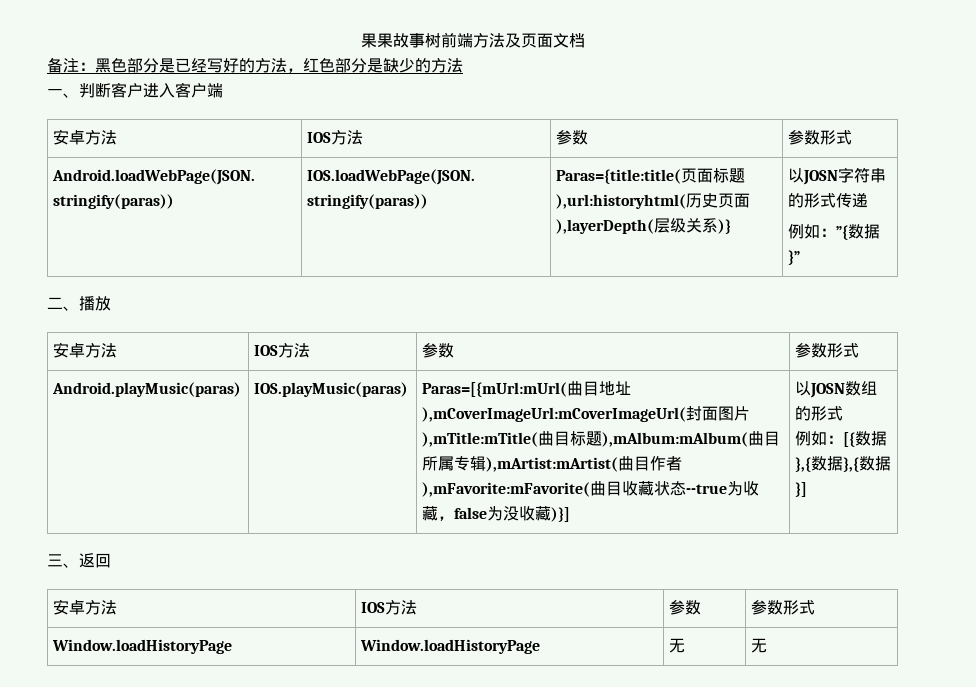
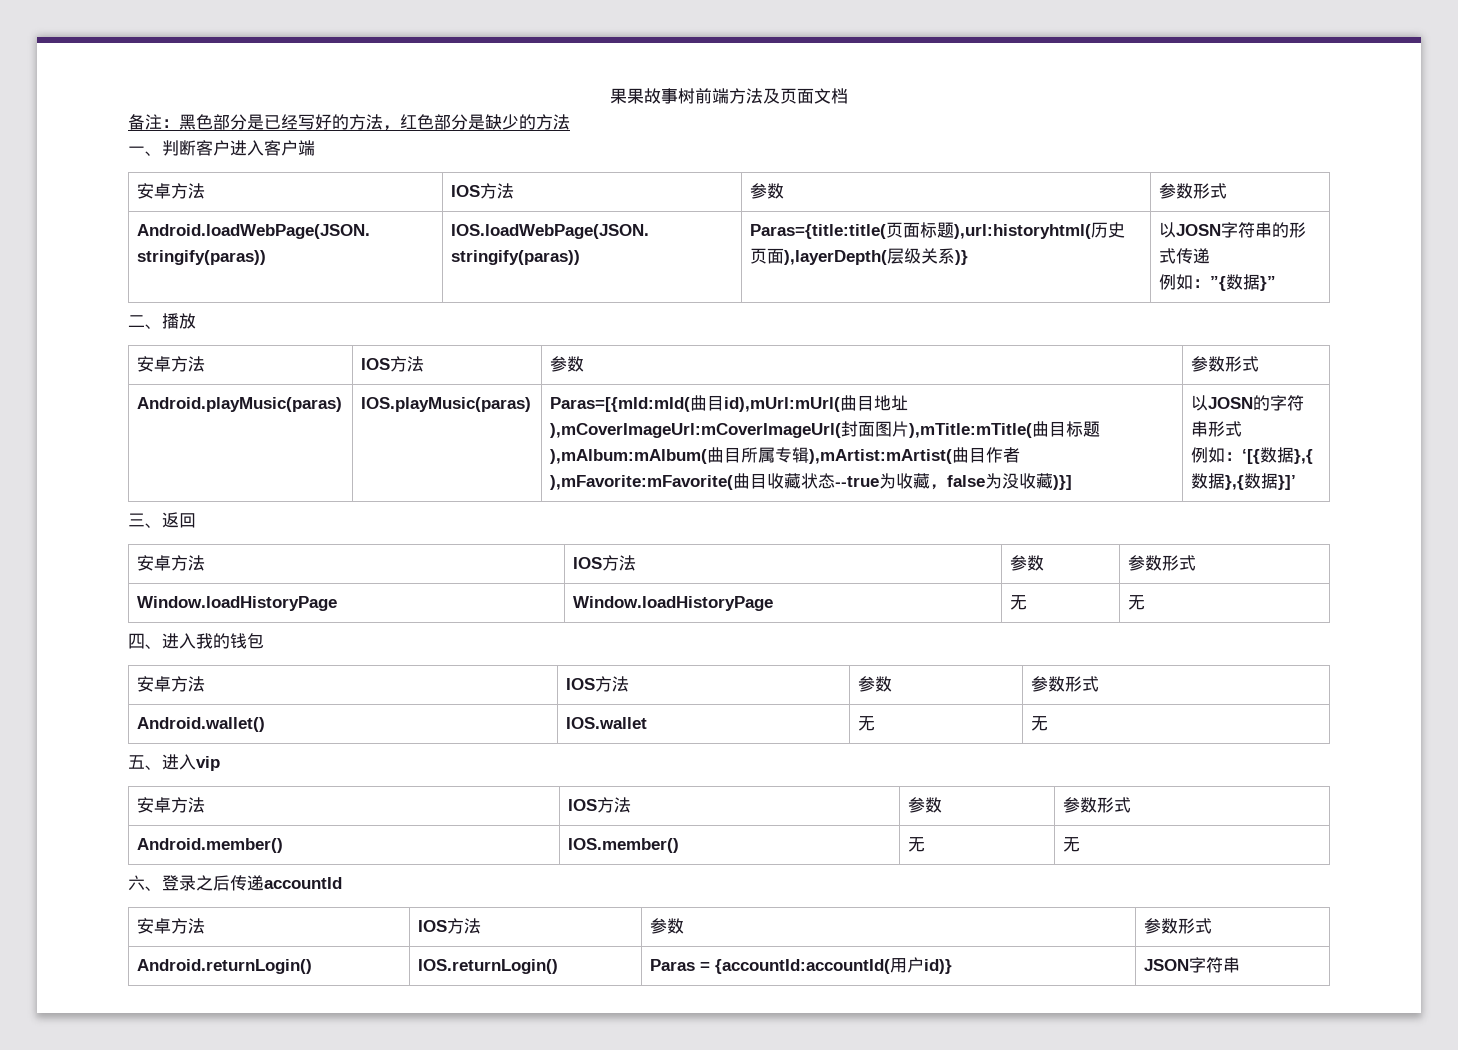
[422,382,568,397] Paras=[{mUrl:mUrl( -> [550,395,841,412] Paras=[{mId:mId(曲目id),mUrl:mUrl(
[845,381,878,396] [795,406,812,421] 数组的 -> [1253,395,1305,411] [1191,421,1209,437] 的字符串
[843,432,856,447] [{ -> [1242,449,1261,464] ‘[{
[795,482,808,497] }] -> [1278,475,1297,490] }]’
(768, 645) none -> [128,633,264,649] [137,676,206,692] [566,676,630,692] [858,676,893,692] [1031,676,1100,692] [137,717,266,732] [566,717,648,729] [858,716,876,731] [1031,716,1049,731] [128,754,220,771] [137,797,206,813] [568,797,632,813] [908,797,943,813] [1063,797,1132,813] [137,838,284,853] [568,838,680,853] [908,837,926,852] [1063,837,1081,852] [128,875,342,891] [137,918,206,934] [418,918,482,934] [650,918,685,934] [1144,918,1213,934] [137,959,313,974] [418,959,559,974] [650,957,953,974] [1144,957,1241,973] // 四、进入我的钱包 // 安卓方法 | IOS方法 | 参数 | 参数形式 // Android.wallet() | IOS.wallet | 无 | 无 // 五、进入vip // 安卓方法 | IOS方法 | 参数 | 参数形式 // Android.member() | IOS.member() | 无 | 无 // 六、登录之后传递accountId // 安卓方法 | IOS方法 | 参数 | 参数形式 // Android.returnLogin() | IOS.returnLogin() | Paras = {accountId:accountId(用户id)} | JSON字符串

